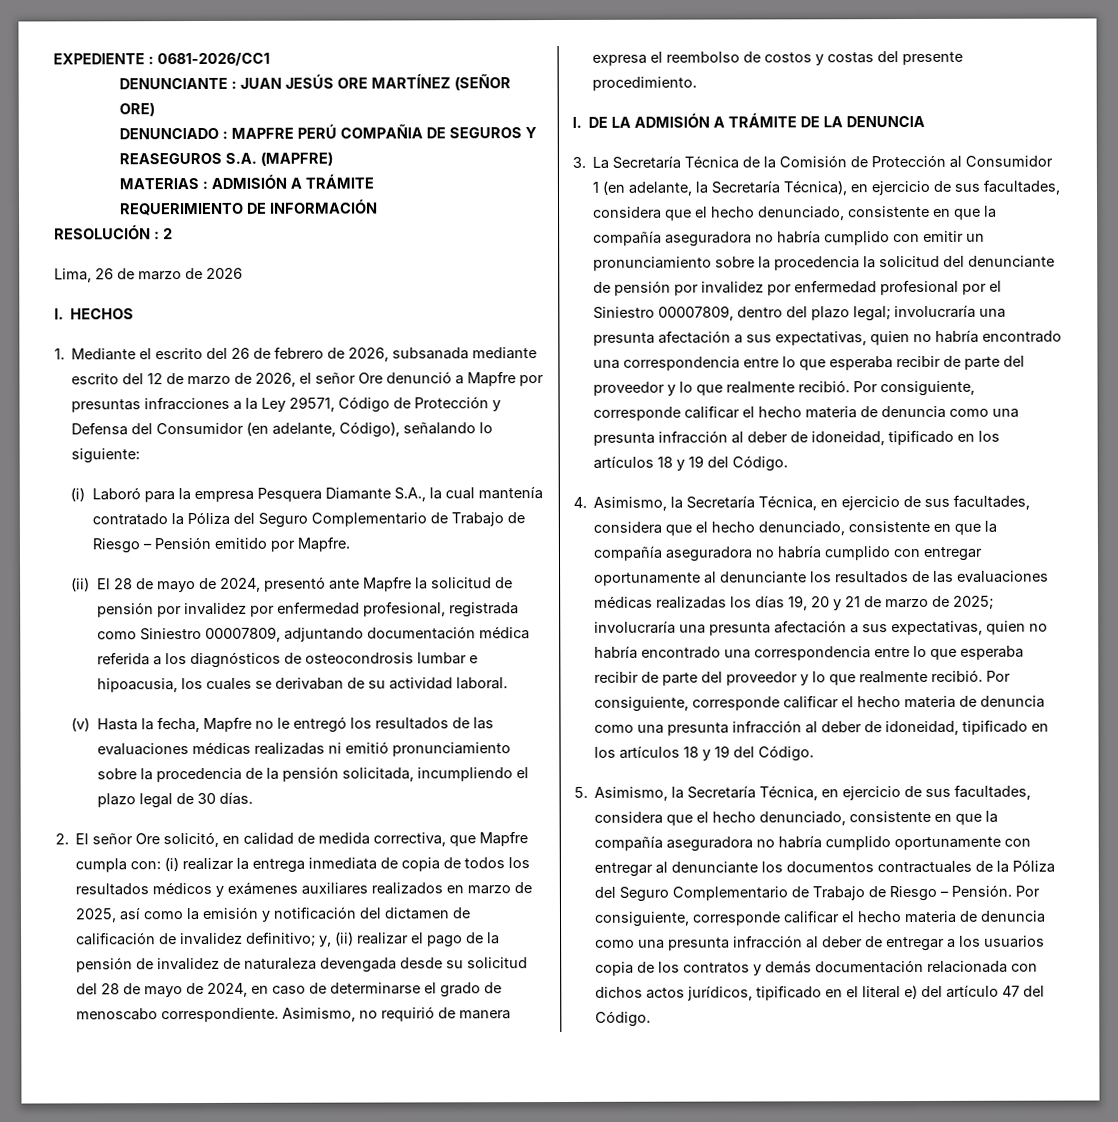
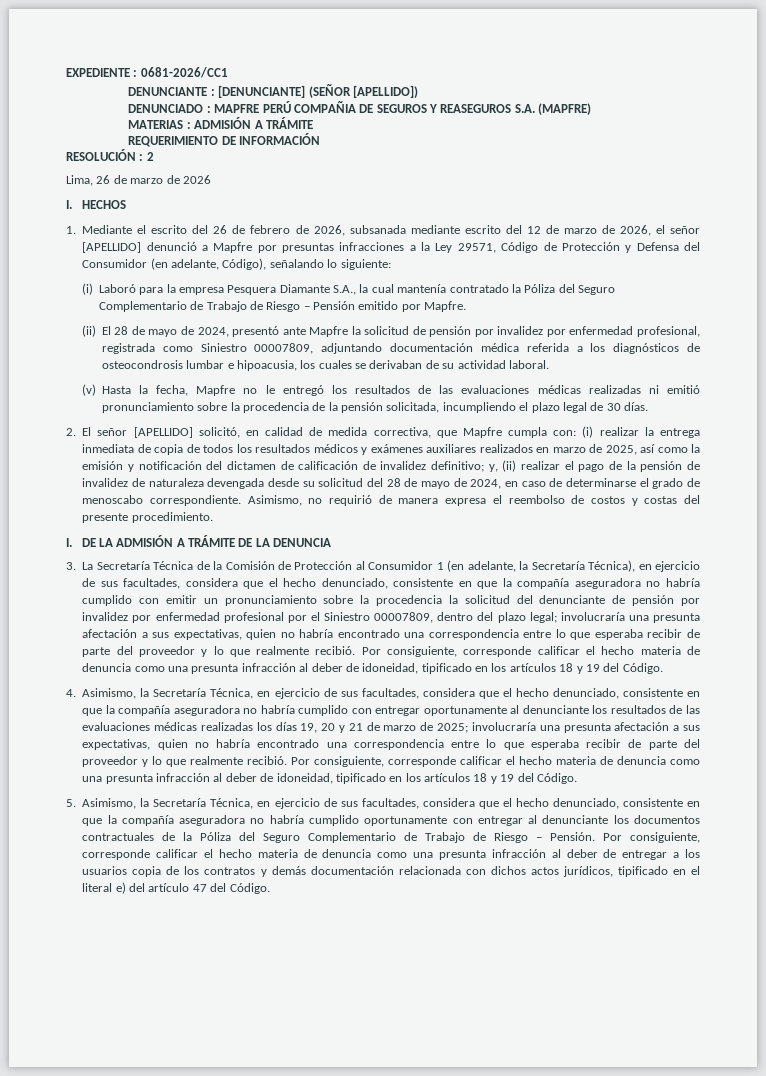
[239,73,511,91] [118,102,155,117] JUAN JESÚS ORE MARTÍNEZ (SEÑOR ORE) -> [218,83,418,98] [DENUNCIANTE] (SEÑOR [APELLIDO])
[358,372,384,384] Ore -> [82,242,142,253] [APELLIDO]
[135,833,161,845] Ore -> [133,427,193,438] [APELLIDO]

